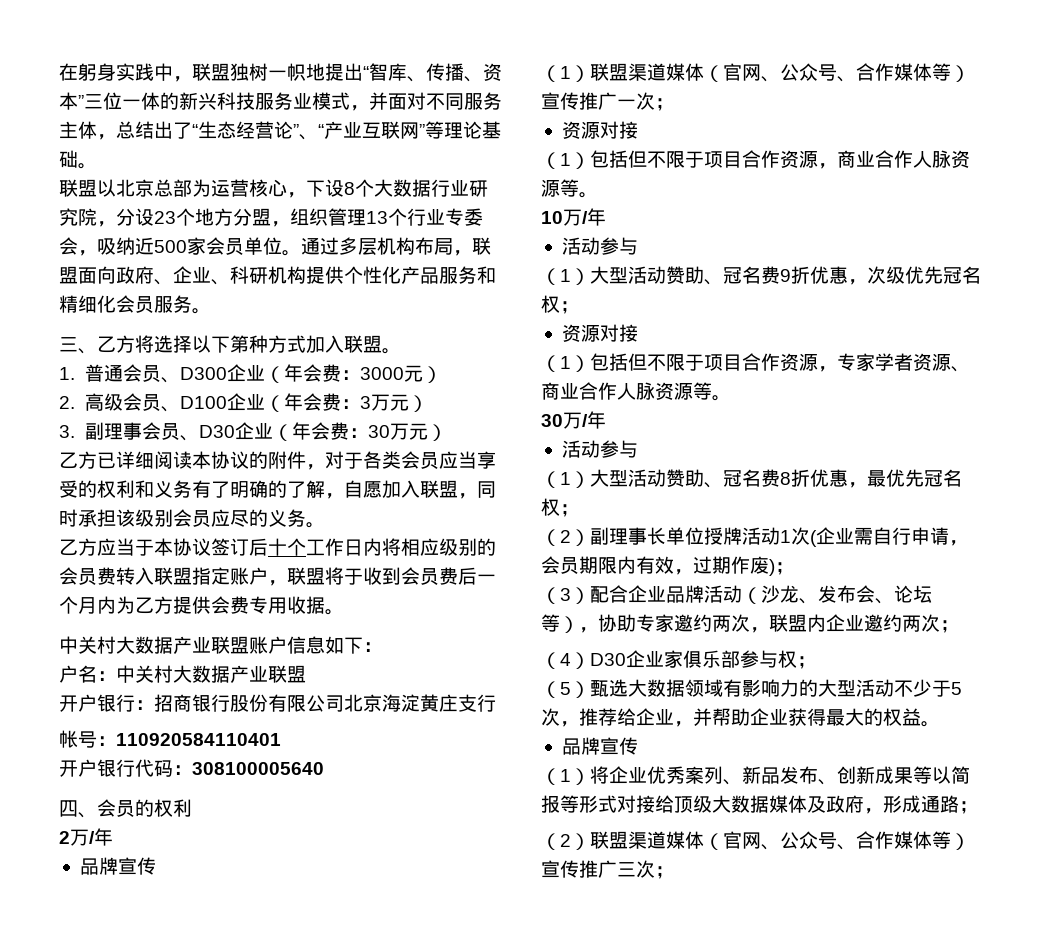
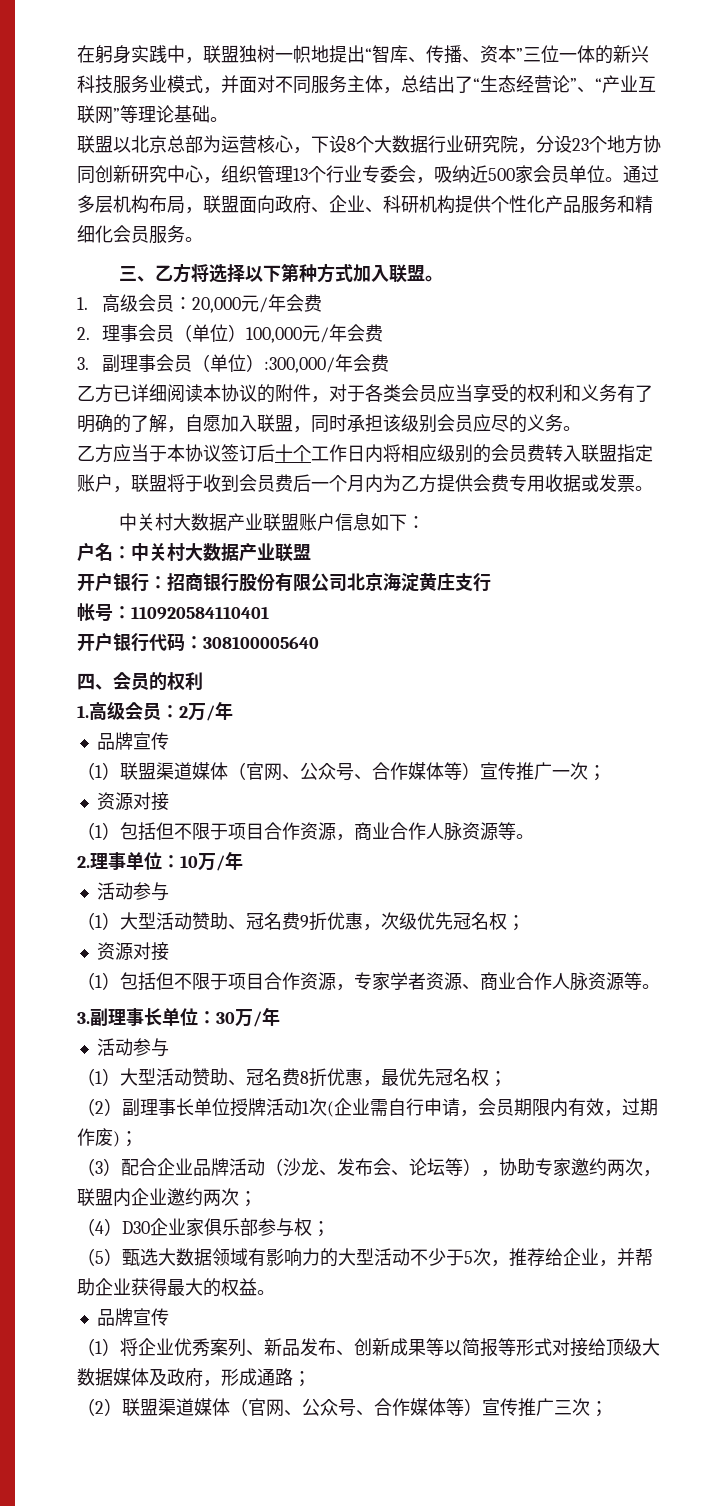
[233,208,271,226] 分盟 -> [643,135,661,153] [77,165,203,184] 协同创新研究中心
[84,364,442,383] [59,393,428,412] 普通会员、D300企业（年会费：3000元） // 2.高级会员、D100企业（年会费：3万元） -> [102,294,323,313] [77,324,384,343] 高级会员：20,000元/年会费 // 2.理事会员（单位）100,000元/年会费
[179,422,447,441] 、D30企业（年会费：30万元） -> [192,354,390,373] （单位）:300,000/年会费
(325, 605) none -> [581,474,635,492] 或发票
(192, 808) none -> [77,701,179,721] 1.高级会员：
(598, 195) none -> [77,852,180,870] 2.理事单位：
(731, 398) none -> [77,1008,216,1026] 3.副理事长单位：

